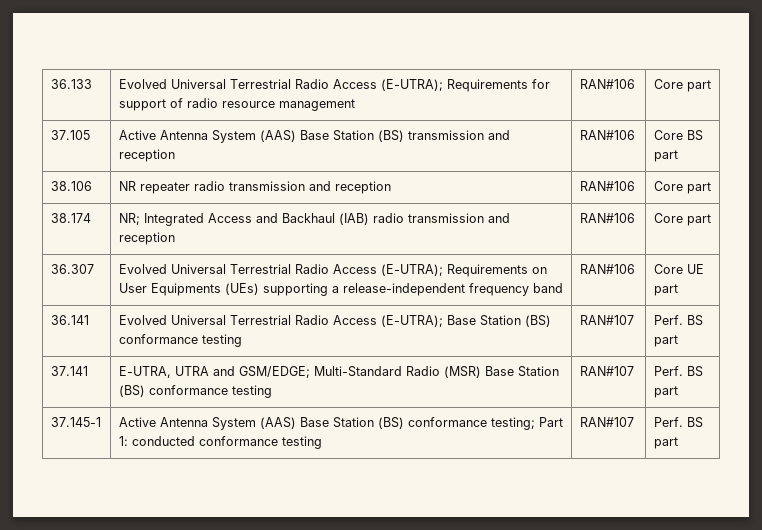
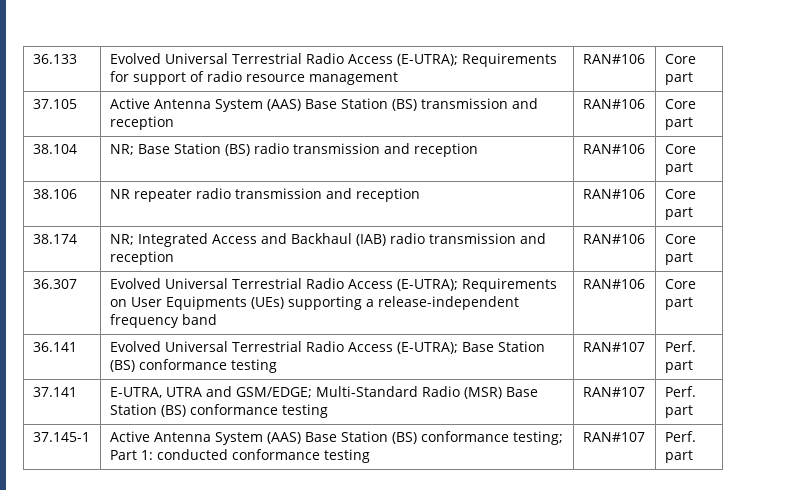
[686,130,703,141] BS -> [664,117,693,130] [32,144,77,154] [109,143,478,157] [582,144,645,154] [664,144,696,154] part // 38.104 | NR; Base Station (BS) radio transmission and reception | RAN#106 | Core
[686,264,704,274] UE -> (696, 284) none
[686,315,703,326] BS -> (696, 346) none
[686,366,703,377] BS -> (696, 391) none
[686,417,703,428] BS -> (696, 436) none

